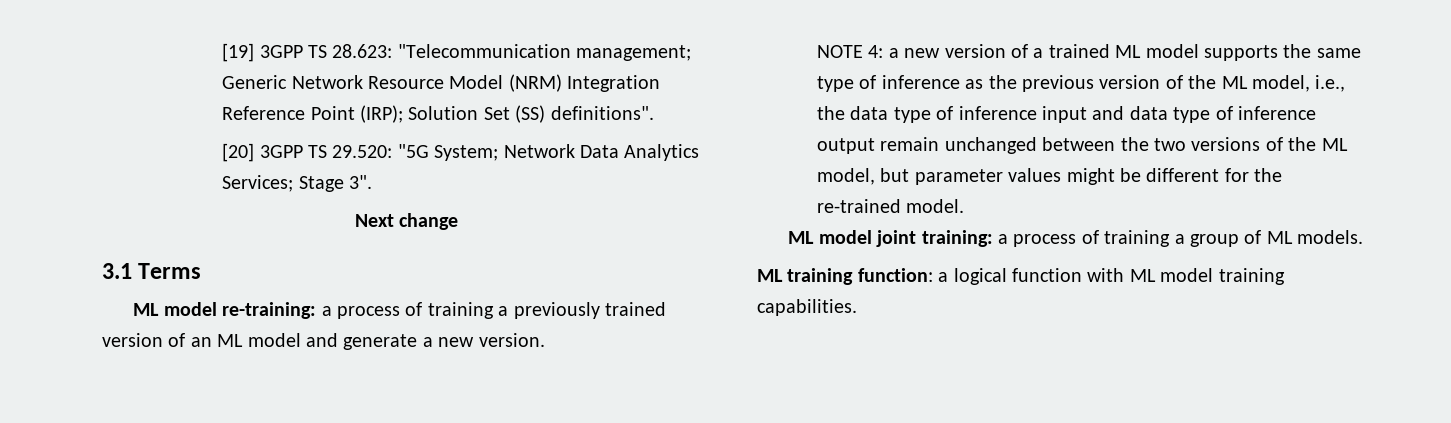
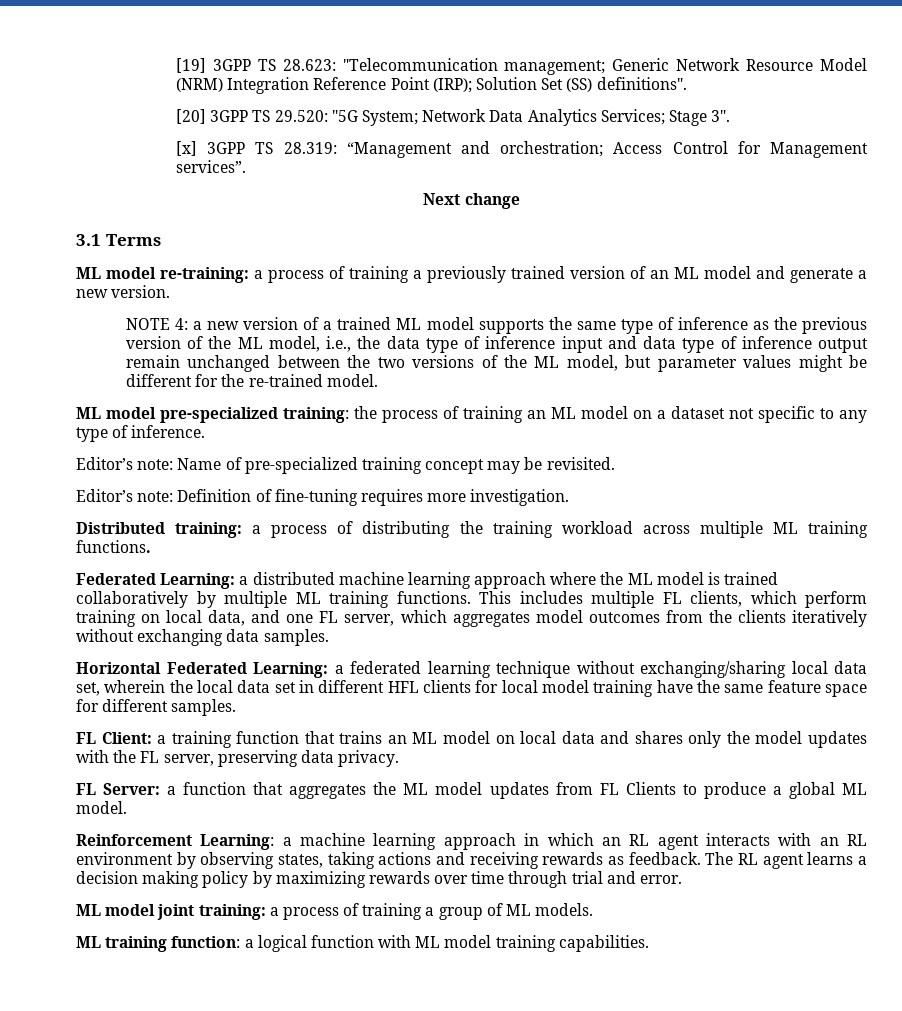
(372, 182) none -> [176,141,869,158] [176,160,247,173] // [x] 3GPP TS 28.319: “Management and orchestration; Access Control for Management services”.
(965, 206) none -> [76,406,867,423] [76,425,206,442] [76,457,615,474] [76,489,570,506] [76,521,868,538] [76,540,151,553] [76,572,779,589] [76,591,867,608] [76,610,867,627] [76,629,329,646] [76,661,867,678] [76,680,868,697] [76,699,237,716] [76,731,867,748] [76,750,400,767] [76,782,867,799] [76,801,127,814] [76,833,868,850] [76,852,867,869] [76,871,683,888] // ML model pre-specialized training: the process of training an ML model on a dataset not specific to any type of inference. // Editor’s note: Name of pre-specialized training concept may be revisited. // Editor’s note: Definition of fine-tuning requires more investigation. // Distributed training: a process of distributing the training workload across multiple ML training functions. // Federated Learning: a distributed machine learning approach where the ML model is trained collaboratively by multiple ML training functions. This includes multiple FL clients, which perform training on local data, and one FL server, which aggregates model outcomes from the clients iteratively without exchanging data samples. // Horizontal Federated Learning: a federated learning technique without exchanging/sharing local data set, wherein the local data set in different HFL clients for local model training have the same feature space for different samples. // FL Client: a training function that trains an ML model on local data and shares only the model updates with the FL server, preserving data privacy. // FL Server: a function that aggregates the ML model updates from FL Clients to produce a global ML model. // Reinforcement Learning: a machine learning approach in which an RL agent interacts with an RL environment by observing states, taking actions and receiving rewards as feedback. The RL agent learns a decision making policy by maximizing rewards over time through trial and error.

